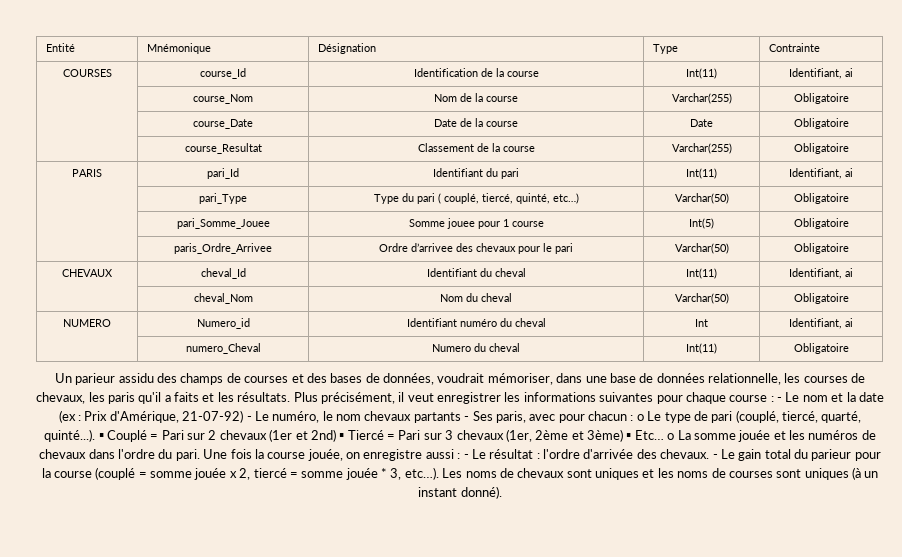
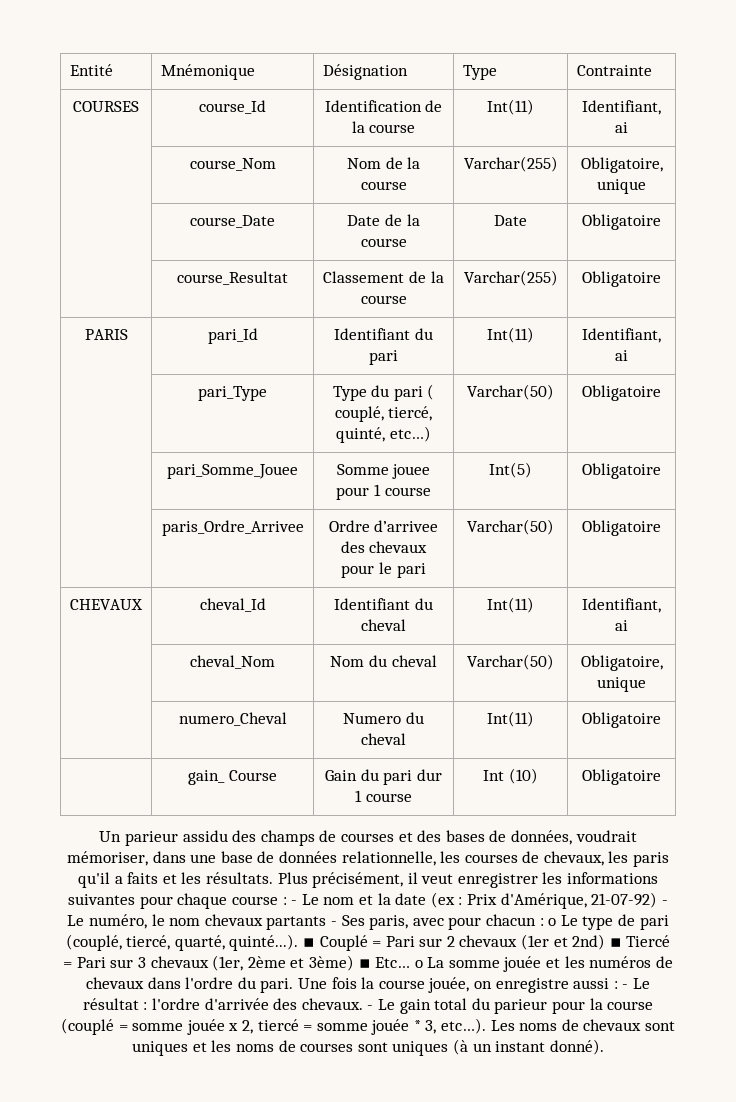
[793,93,849,104] Obligatoire -> [580,157,663,173] [597,179,646,194] Obligatoire, unique
[793,293,849,304] [63,319,111,327] [196,318,250,329] [406,318,546,327] [695,319,708,327] [789,318,853,329] Obligatoire // NUMERO | Numero_id | Identifiant numéro du cheval | Int | Identifiant, ai -> [580,655,663,671] [597,677,646,692] Obligatoire, unique
(849, 348) none -> [188,770,277,785] [325,769,442,785] [355,790,412,802] [483,768,538,784] [582,769,661,785] // | gain_ Course | Gain du pari dur 1 course | Int (10) | Obligatoire

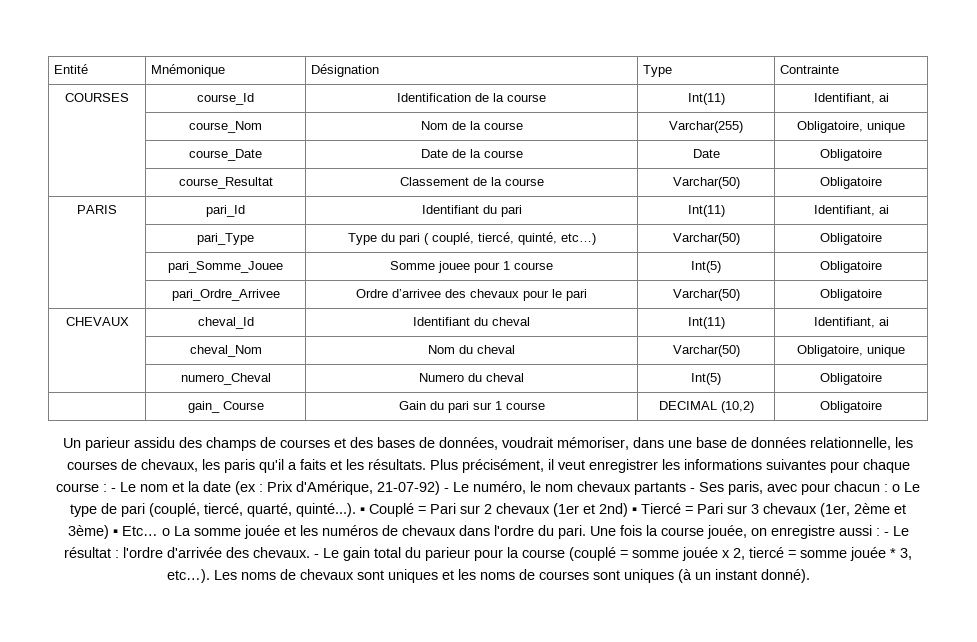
[463,270,558,286] Varchar(255) -> [672,177,740,189] Varchar(50)
[161,520,304,536] paris_Ordre_Arrivee -> [171,289,280,301] pari_Ordre_Arrivee
[487,711,534,727] Int(11) -> [691,373,721,385] Int(5)
[416,769,442,781] [355,790,412,802] [483,768,538,784] dur 1 course | Int (10) -> [472,401,545,410] [658,401,754,413] sur 1 course | DECIMAL (10,2)

